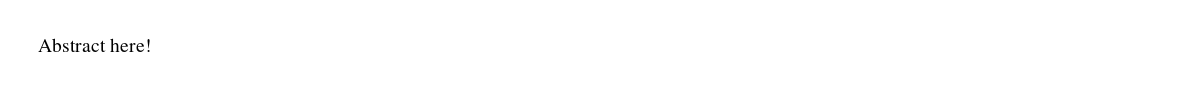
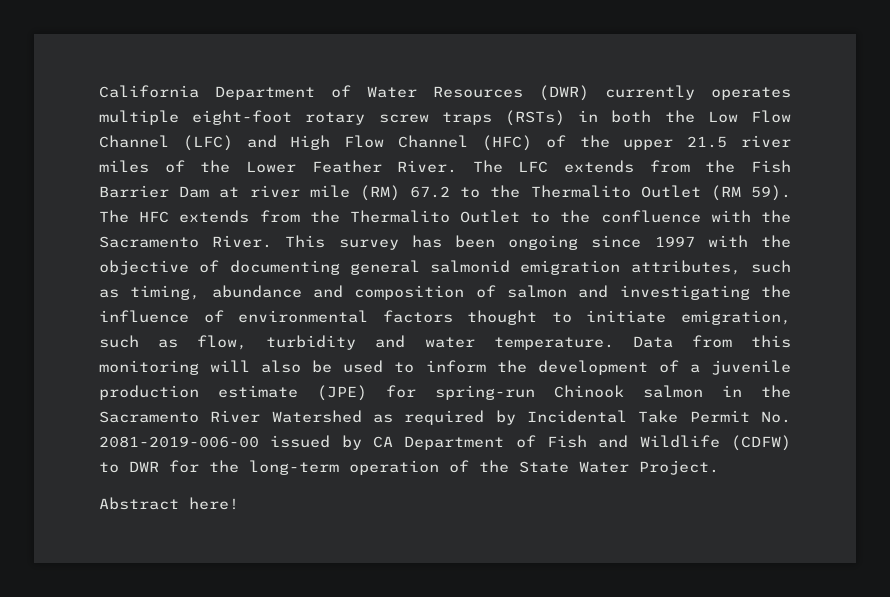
(38, 45) none -> [99,85,791,101] [99,110,792,126] [99,135,792,151] [99,160,791,173] [99,185,791,201] [99,210,791,223] [99,235,791,250] [99,260,792,275] [99,285,791,300] [99,310,791,325] [99,335,791,350] [99,360,791,375] [99,385,791,401] [99,410,791,425] [99,435,791,451] [99,460,719,475] California Department of Water Resources (DWR) currently operates multiple eight-foot rotary screw traps (RSTs) in both the Low Flow Channel (LFC) and High Flow Channel (HFC) of the upper 21.5 river miles of the Lower Feather River. The LFC extends from the Fish Barrier Dam at river mile (RM) 67.2 to the Thermalito Outlet (RM 59). The HFC extends from the Thermalito Outlet to the confluence with the Sacramento River. This survey has been ongoing since 1997 with the objective of documenting general salmonid emigration attributes, such as timing, abundance and composition of salmon and investigating the influence of environmental factors thought to initiate emigration, such as flow, turbidity and water temperature. Data from this monitoring will also be used to inform the development of a juvenile production estimate (JPE) for spring-run Chinook salmon in the Sacramento River Watershed as required by Incidental Take Permit No. 2081-2019-006-00 issued by CA Department of Fish and Wildlife (CDFW) to DWR for the long-term operation of the State Water Project. //

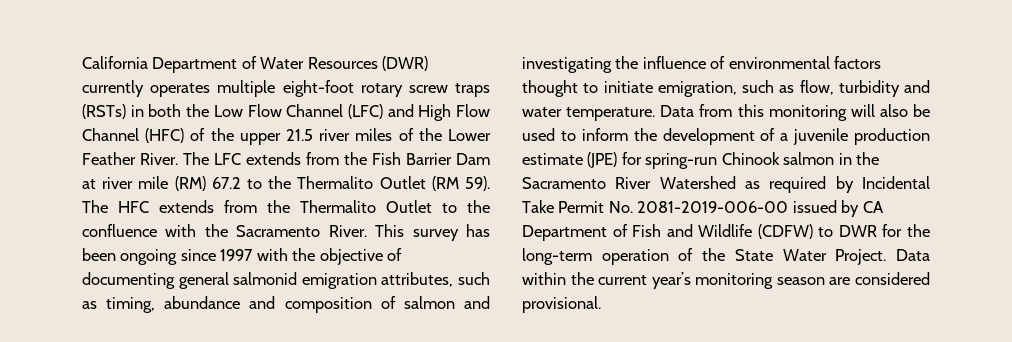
[99,497,239,510] // Abstract here! -> [896,249,930,261] [522,272,930,289] [522,296,601,313] Data within the current year’s monitoring season are considered provisional.

